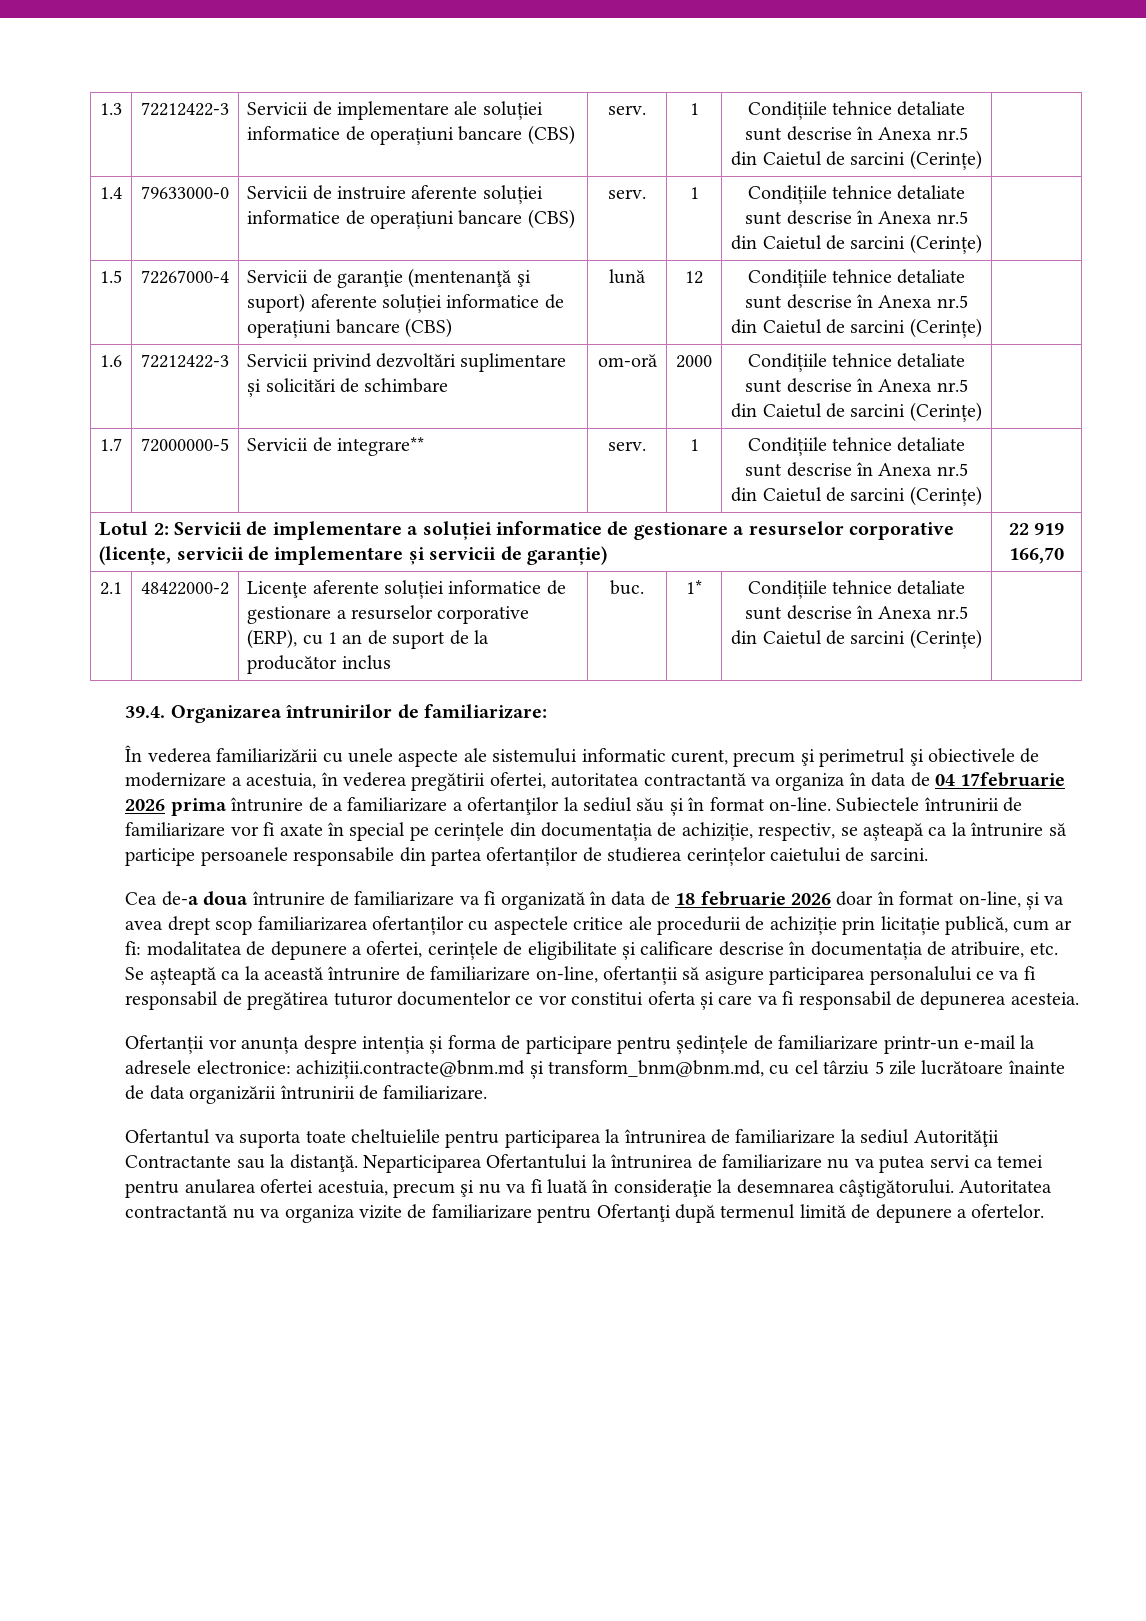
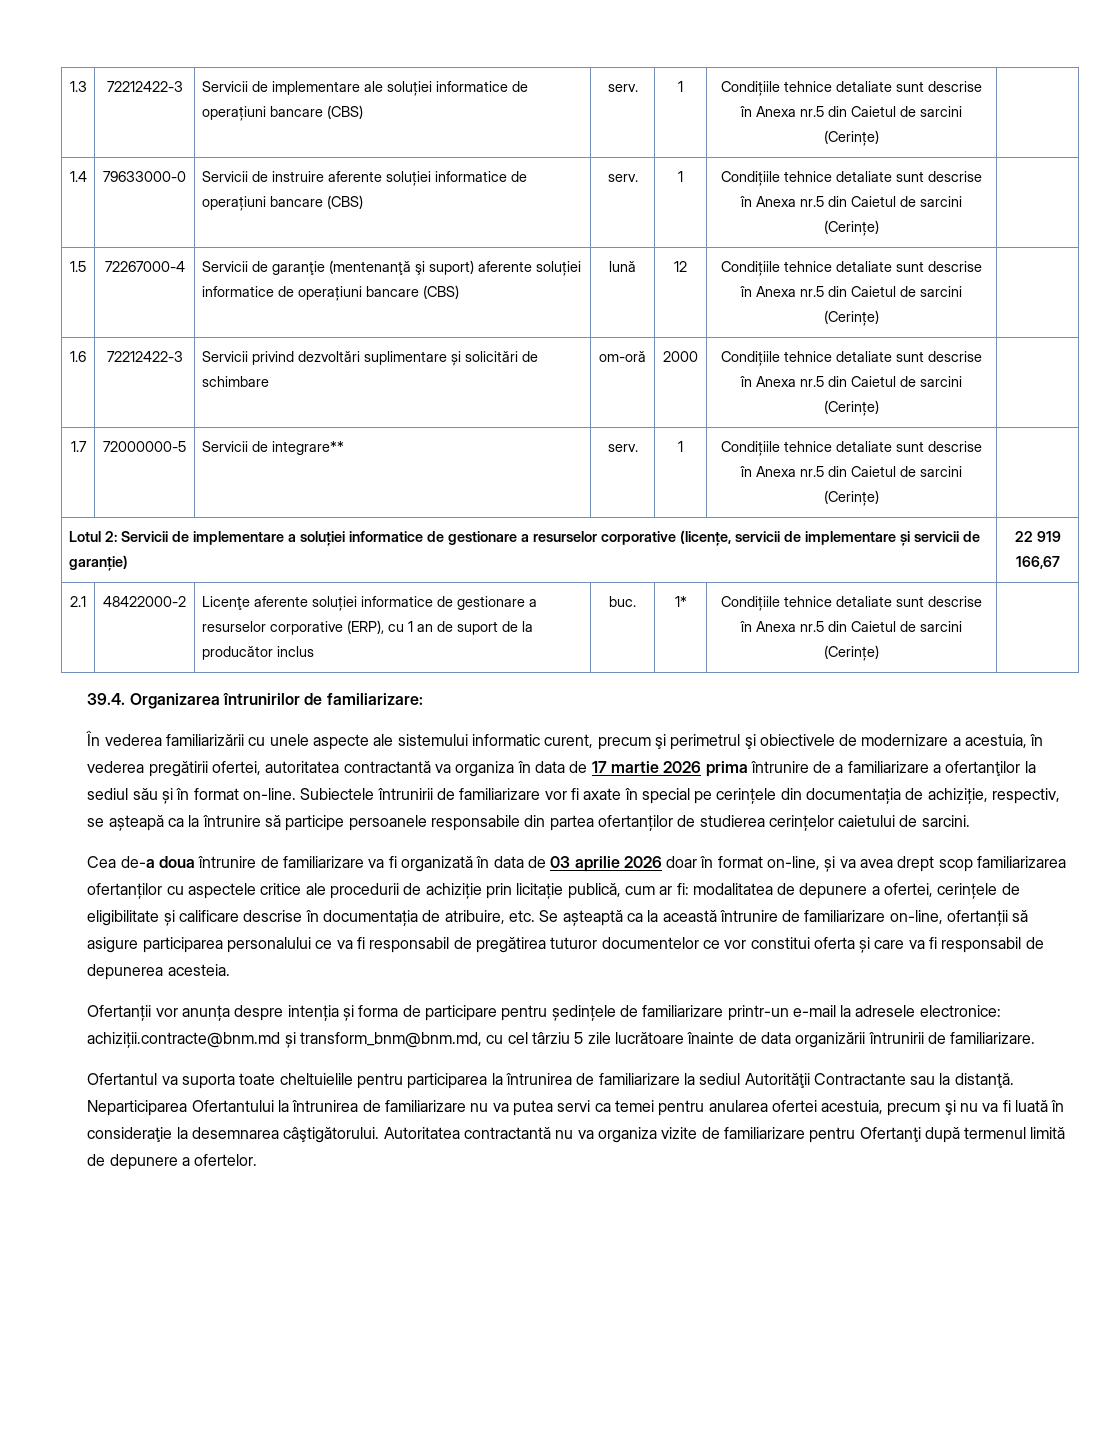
[1009,547,1064,564] 166,70 -> [1015,556,1060,569] 166,67
[935,772,1066,787] 04 17februarie -> [591,761,659,773] 17 martie
[675,891,786,906] 18 februarie -> [550,856,620,872] 03 aprilie

